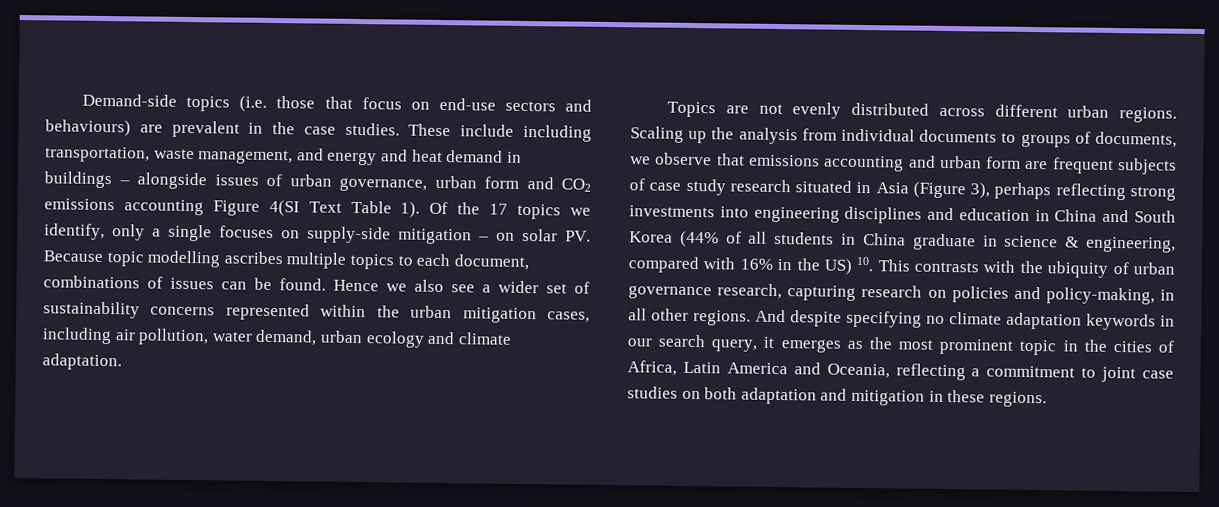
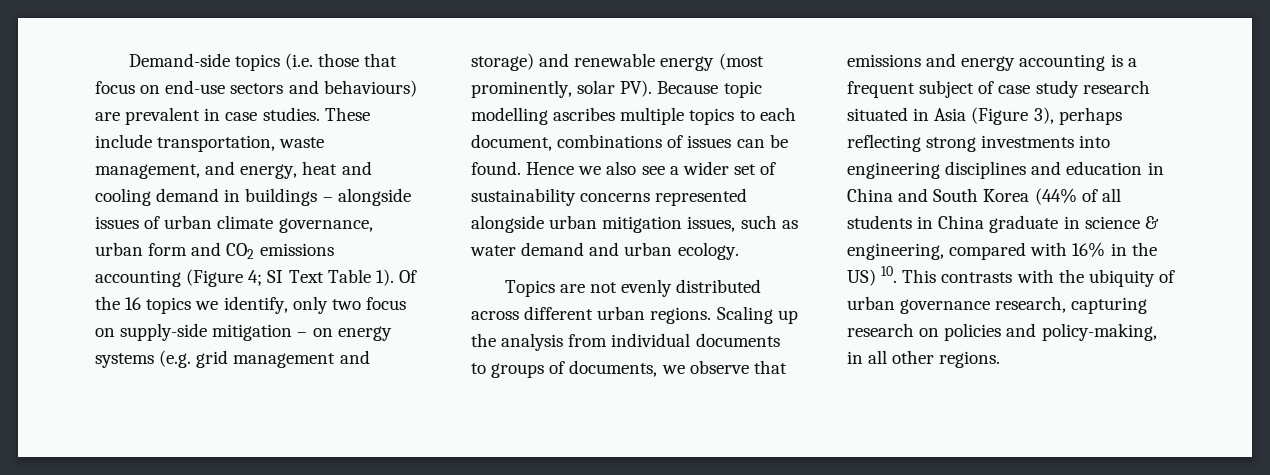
[272,121,296,135] the -> (221, 114) none
[523,124,592,142] including -> (152, 141) none
[327,149,443,166] energy and heat -> [240,161,372,179] [95,188,151,206] energy, heat and cooling
(332, 180) none -> [217,215,274,229] climate
[212,199,300,217] Figure 4(SI -> [186,269,284,287] (Figure 4; SI
[489,203,509,215] 17 -> [125,297,142,310] 16
[152,224,274,242] a single focuses -> [331,297,406,310] two focus
[522,228,591,242] solar PV. -> [337,326,392,341] [95,350,370,368] [471,53,764,71] [471,80,653,98] energy systems (e.g. grid management and storage) and renewable energy (most prominently, solar PV).
[320,304,591,324] [42,327,512,348] [42,353,122,371] within the urban mitigation cases, including air pollution, water demand, urban ecology and climate adaptation. -> [471,215,798,233] [470,242,739,260] alongside urban mitigation issues, such as water demand and urban ecology.
[823,155,1177,175] accounting and urban form are frequent subjects -> [926,53,1137,71] [847,80,975,98] and energy accounting is a frequent subject
[755,309,1175,331] [627,334,1175,356] [627,360,1174,383] [627,386,1047,408] And despite specifying no climate adaptation keywords in our search query, it emerges as the most prominent topic in the cities of Africa, Latin America and Oceania, reflecting a commitment to joint case studies on both adaptation and mitigation in these regions. -> (1001, 359) none

